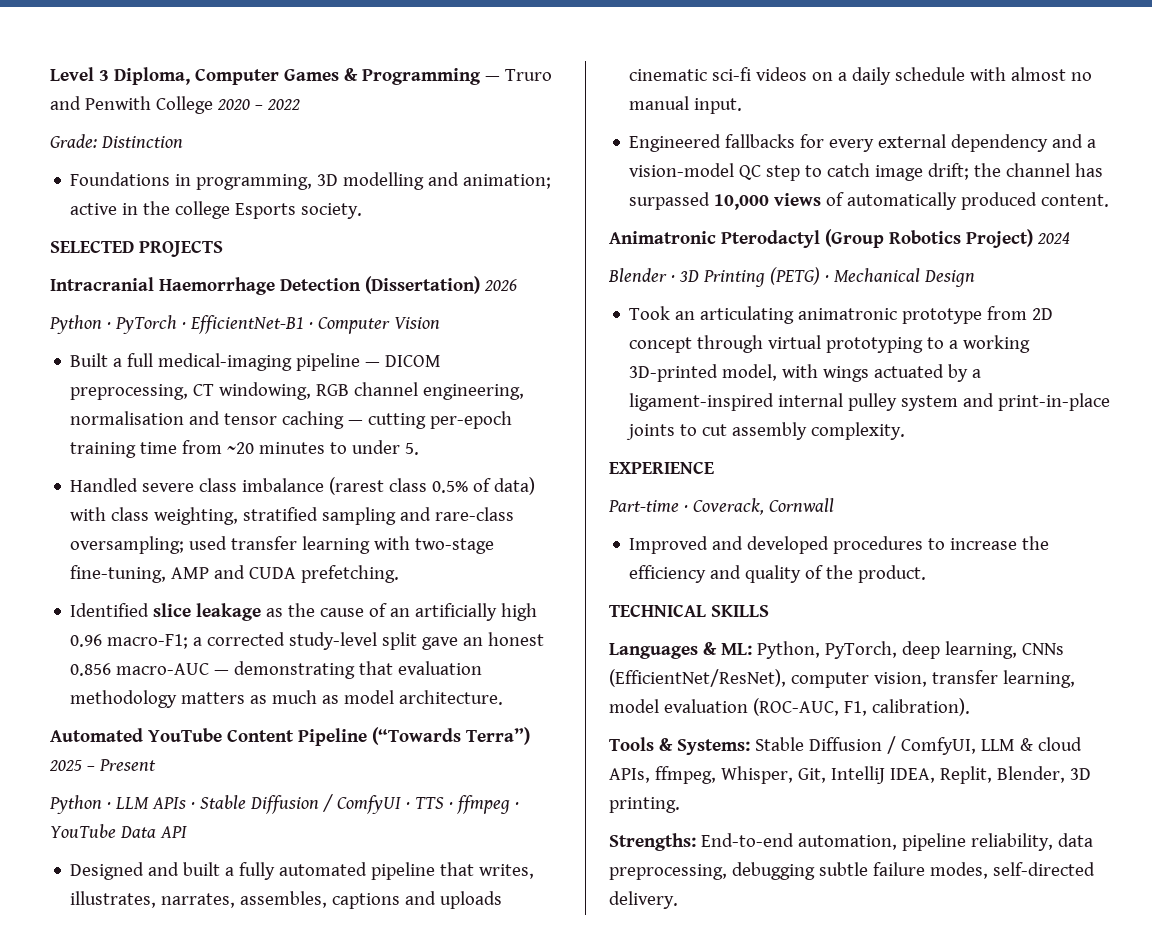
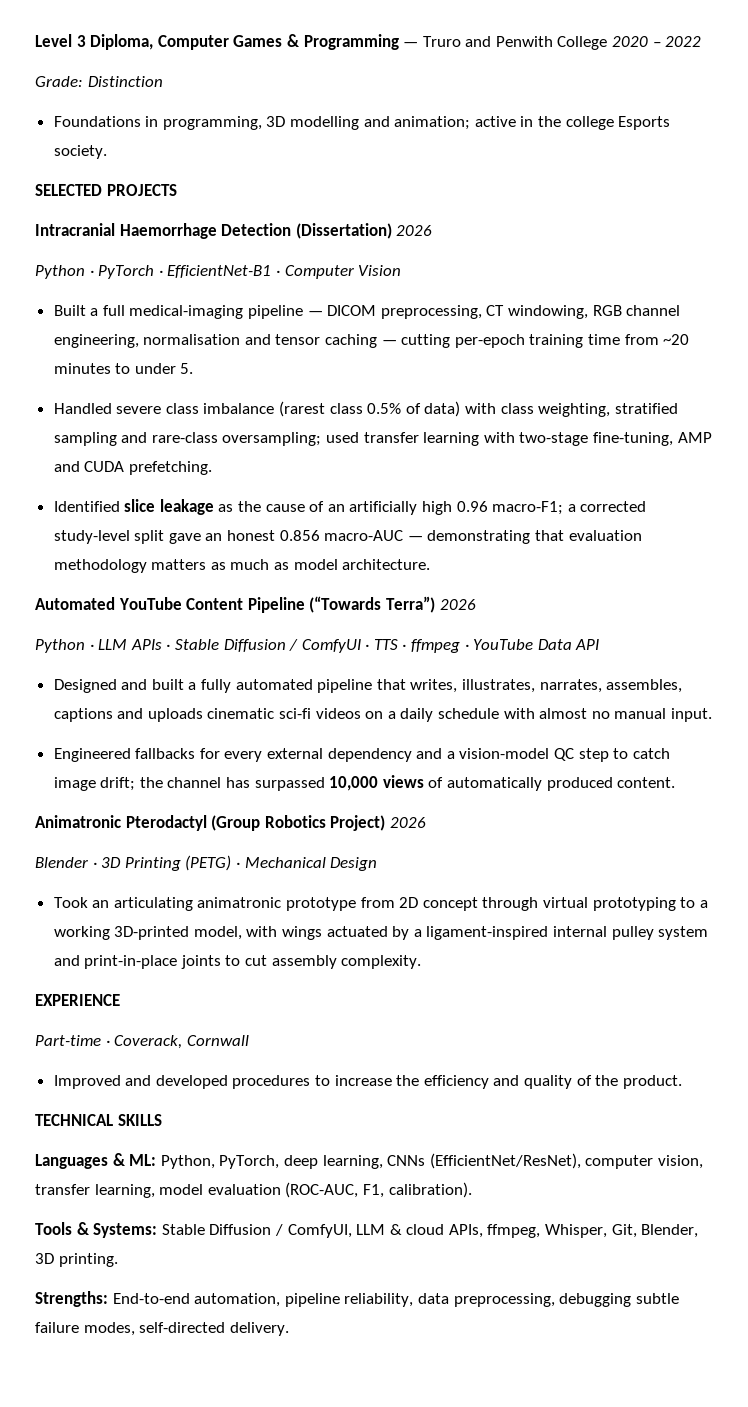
[49,759,156,771] 2025 – Present -> [439,599,476,610] 2026
[1036,232,1070,244] 2024 -> [389,817,426,828] 2026
[830,766,992,784] IntelliJ IDEA, Replit, -> (637, 1231) none

